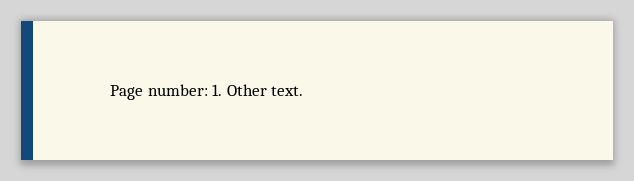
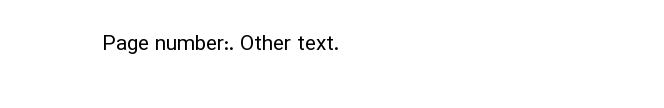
[147,84,223,96] number: 1. -> [155,35,234,50] number:.

